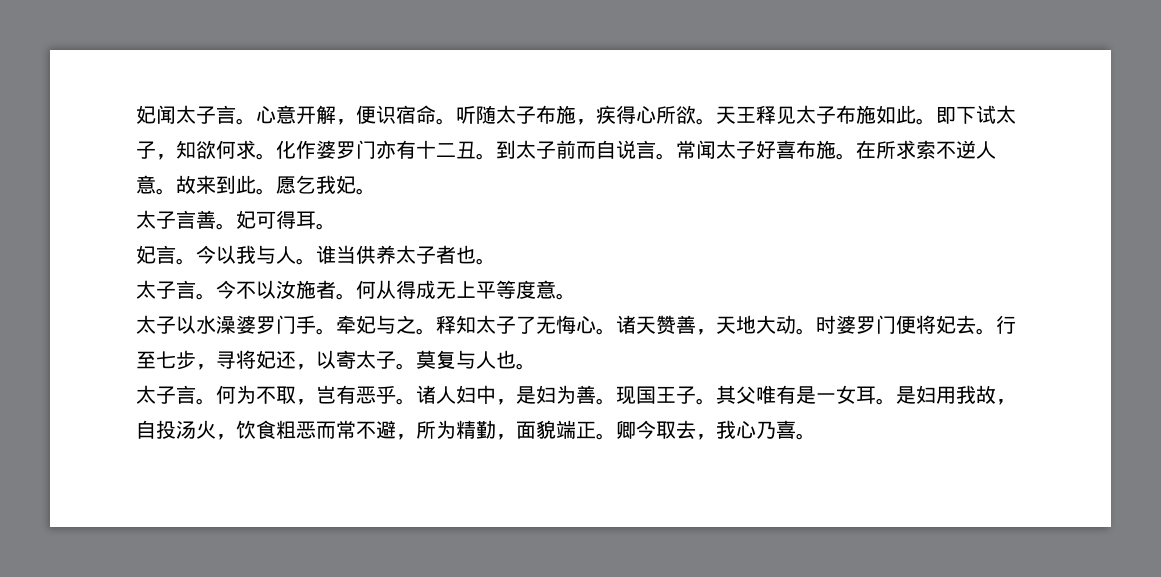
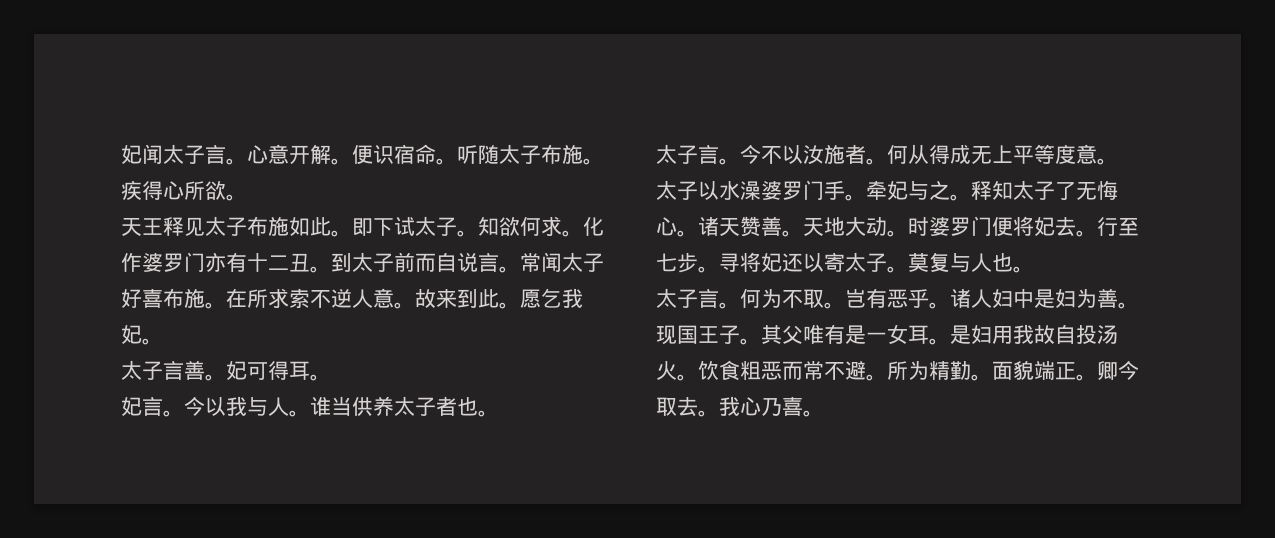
[336,119,356,125] ， -> [331,158,352,165] 。
[576,119,596,125] ， -> [583,158,604,165] 。
(716, 121) none -> (247, 197) //
[156,154,176,160] ， -> [457,230,478,237] 。
[696,329,716,335] ， -> [782,230,803,237] 。
[196,364,216,370] ， -> [698,266,719,273] 。
[296,364,316,370] ， -> (803, 262) none
[296,399,316,405] ， -> [824,302,845,309] 。
[496,399,516,405] ， -> (1034, 298) none
[996,399,1016,405] ， -> (1055, 334) none
[216,434,236,440] ， -> [677,374,698,381] 。
[396,434,416,440] ， -> [866,374,887,381] 。
[496,434,516,440] ， -> [971,374,992,381] 。
[696,434,716,440] ， -> [698,410,719,417] 。

